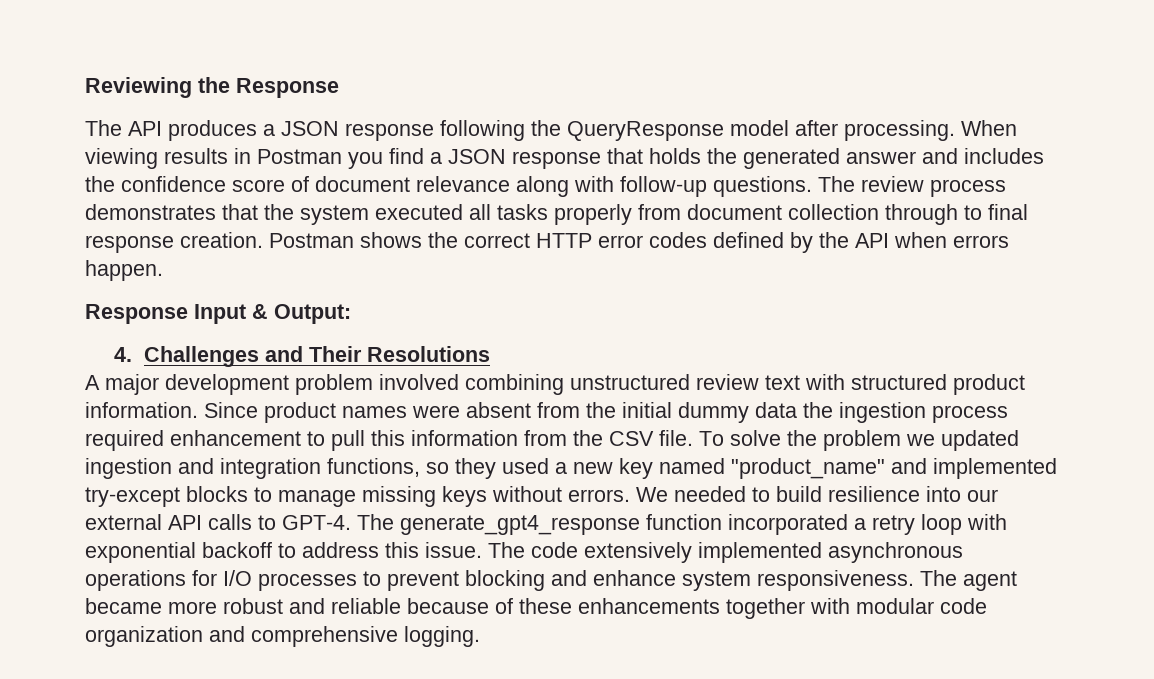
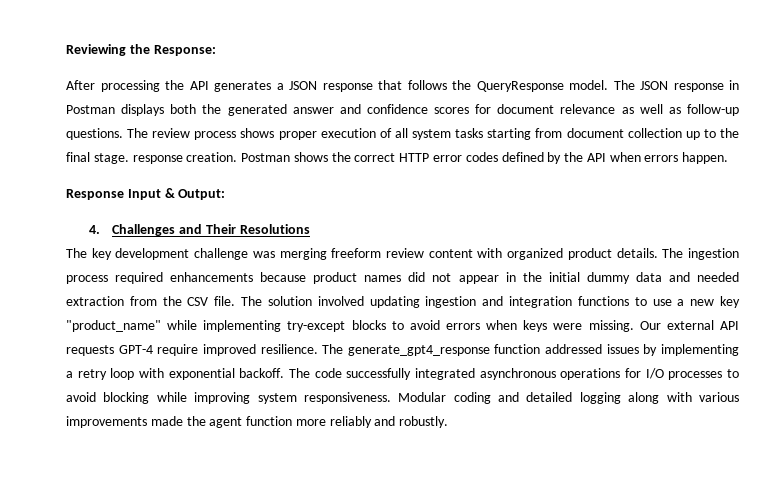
[236,78,339,98] [85,120,1017,141] [85,148,1044,169] [85,176,614,197] Response // The API produces a JSON response following the QueryResponse model after processing. When viewing results in Postman you find a JSON response that holds the generated answer and includes the confidence score of document relevance along with -> [153,45,216,56] [66,80,739,92] [66,104,681,116] Response: // After processing the API generates a JSON response that follows the QueryResponse model. The JSON response in Postman displays both the generated answer and confidence scores for document relevance as well as
[85,204,1028,225] demonstrates that the system executed all tasks properly from document collection through to final -> [240,128,740,140] [66,152,129,164] shows proper execution of all system tasks starting from document collection up to the final stage.
[85,374,1025,395] [85,402,1008,423] [85,430,1019,451] [85,458,1057,479] [85,486,998,507] [85,514,848,535] A major development problem involved combining unstructured review text with structured product information. Since product names were absent from the initial dummy data the ingestion process required enhancement to pull this information from the CSV file. To solve the problem we updated ingestion and integration functions, so they used a new key named "product_name" and implemented try-except blocks to manage missing keys without errors. We needed to build resilience into our external API calls to GPT-4. The generate_gpt4_response function incorporated -> [66,248,739,260] [66,272,740,284] [66,296,741,308] [66,320,739,332] [66,344,739,356] The key development challenge was merging freeform review content with organized product details. The ingestion process required enhancements because product names did not appear in the initial dummy data and needed extraction from the CSV file. The solution involved updating ingestion and integration functions to use a new key "product_name" while implementing try-except blocks to avoid errors when keys were missing. Our external API requests GPT-4 require improved resilience. The generate_gpt4_response function addressed issues by implementing
[202,542,822,563] backoff to address this issue. The code extensively implemented -> [239,368,475,380] backoff. The code successfully integrated
[387,570,1017,591] [85,598,987,619] [85,626,480,647] prevent blocking and enhance system responsiveness. The agent became more robust and reliable because of these enhancements together with modular code organization and comprehensive logging. -> [66,392,739,404] [66,416,449,428] avoid blocking while improving system responsiveness. Modular coding and detailed logging along with various improvements made the agent function more reliably and robustly.

